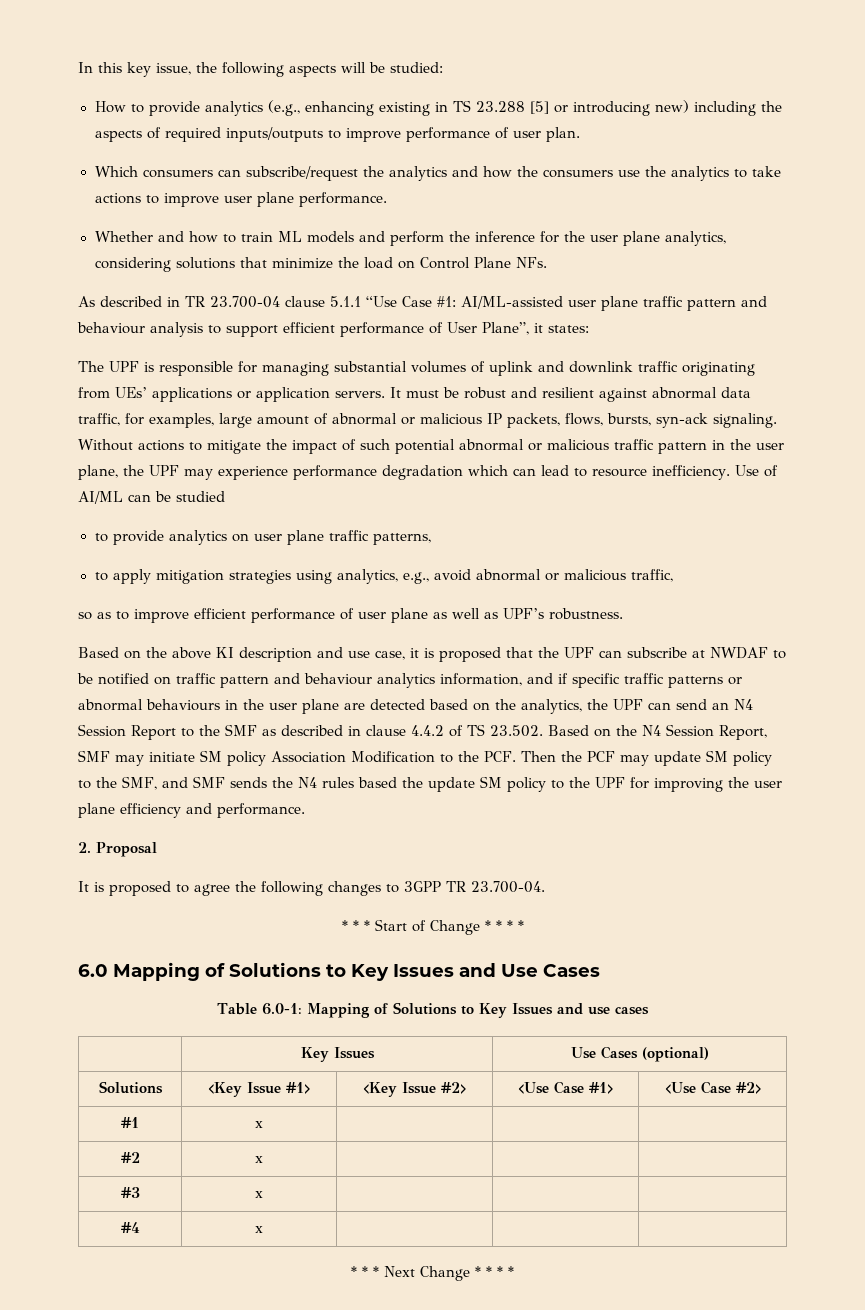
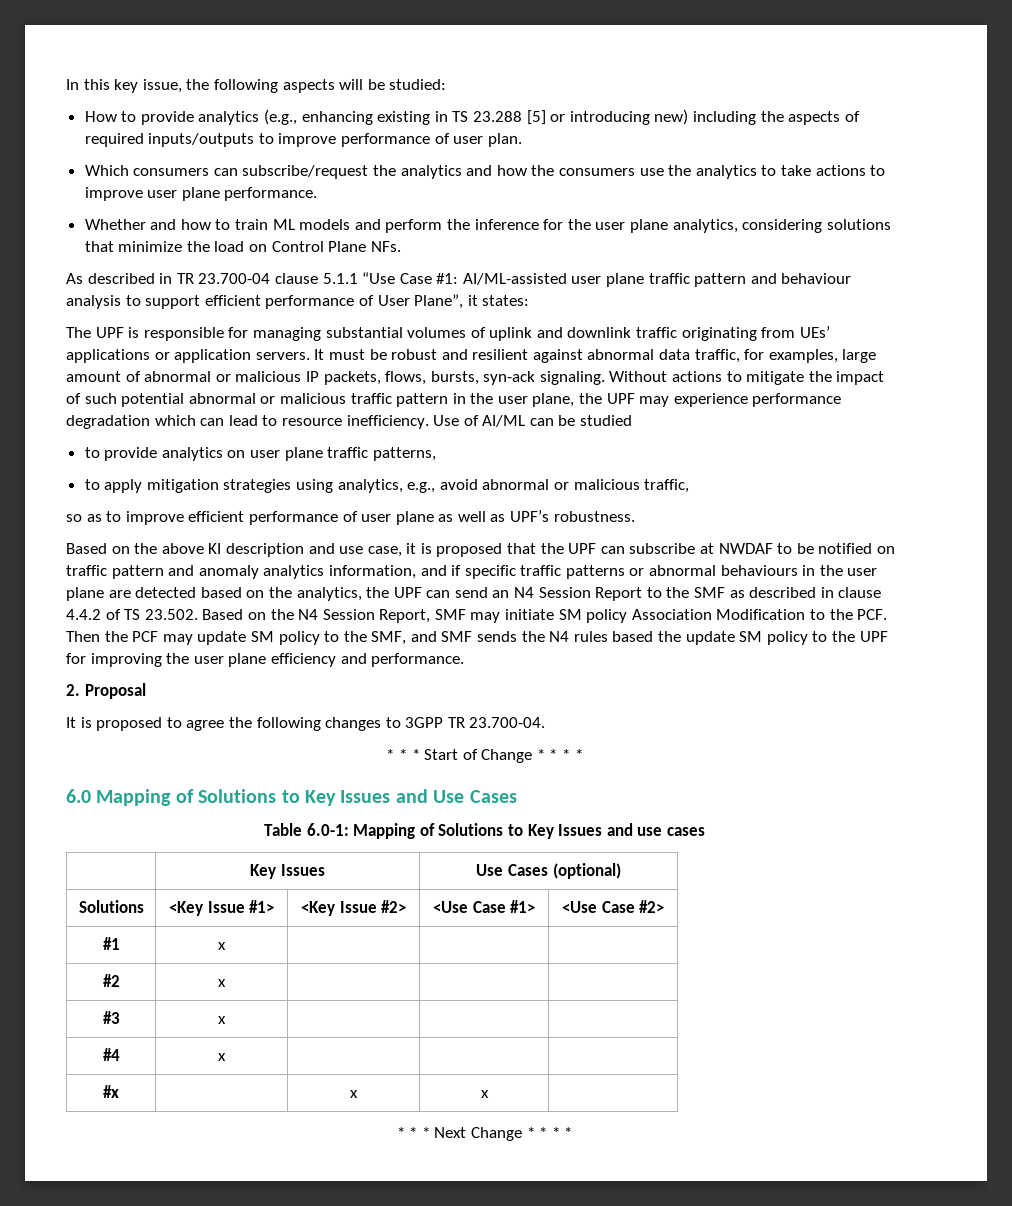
[304,673,372,685] behaviour -> [198,565,259,579] anomaly
(263, 1229) none -> [103,1085,119,1098] [350,1090,358,1098] [480,1090,489,1098] // #x | | x | x |

